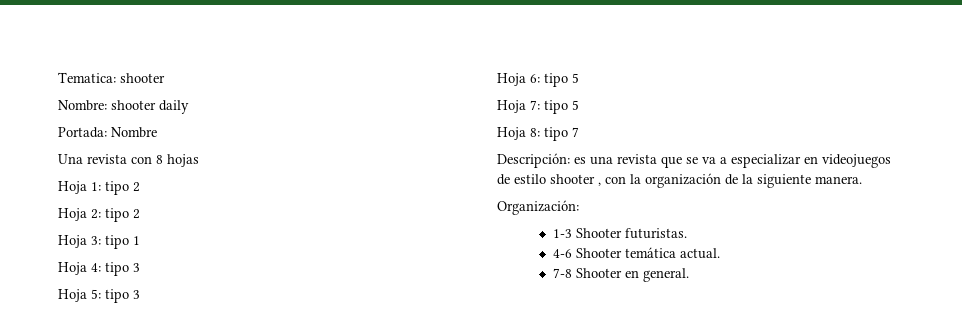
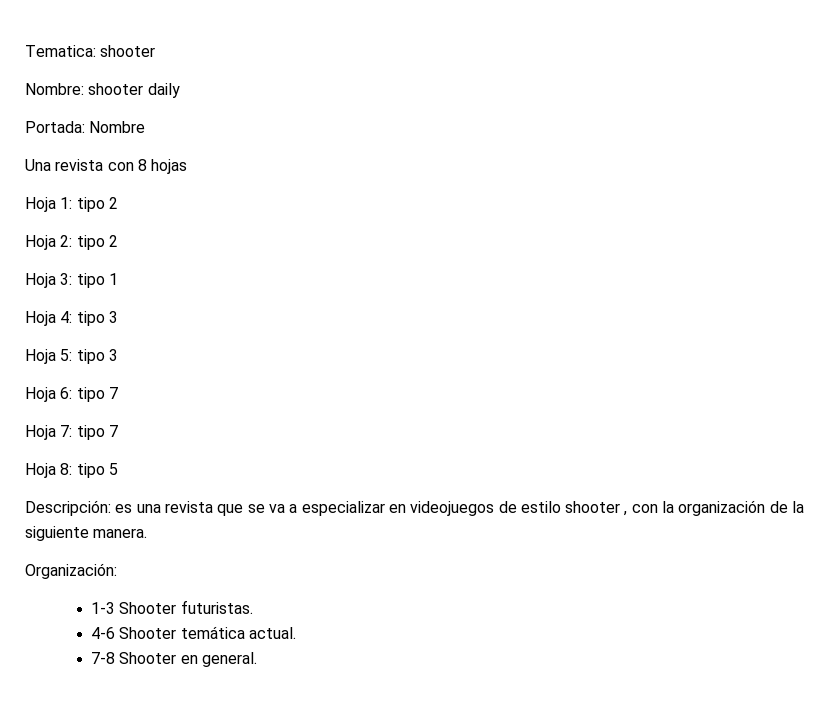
[572,73,579,83] 5 -> [108,387,118,399] 7
[572,100,579,110] 5 -> [108,425,118,437] 7
[572,127,579,137] 7 -> [108,463,118,475] 5

